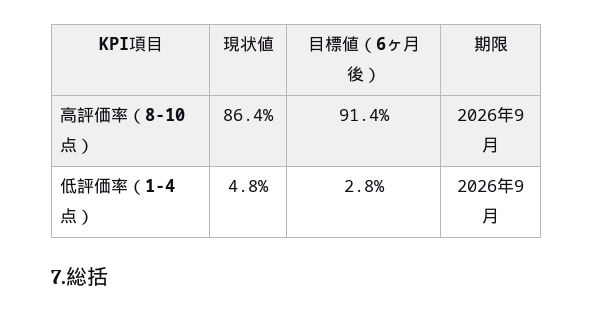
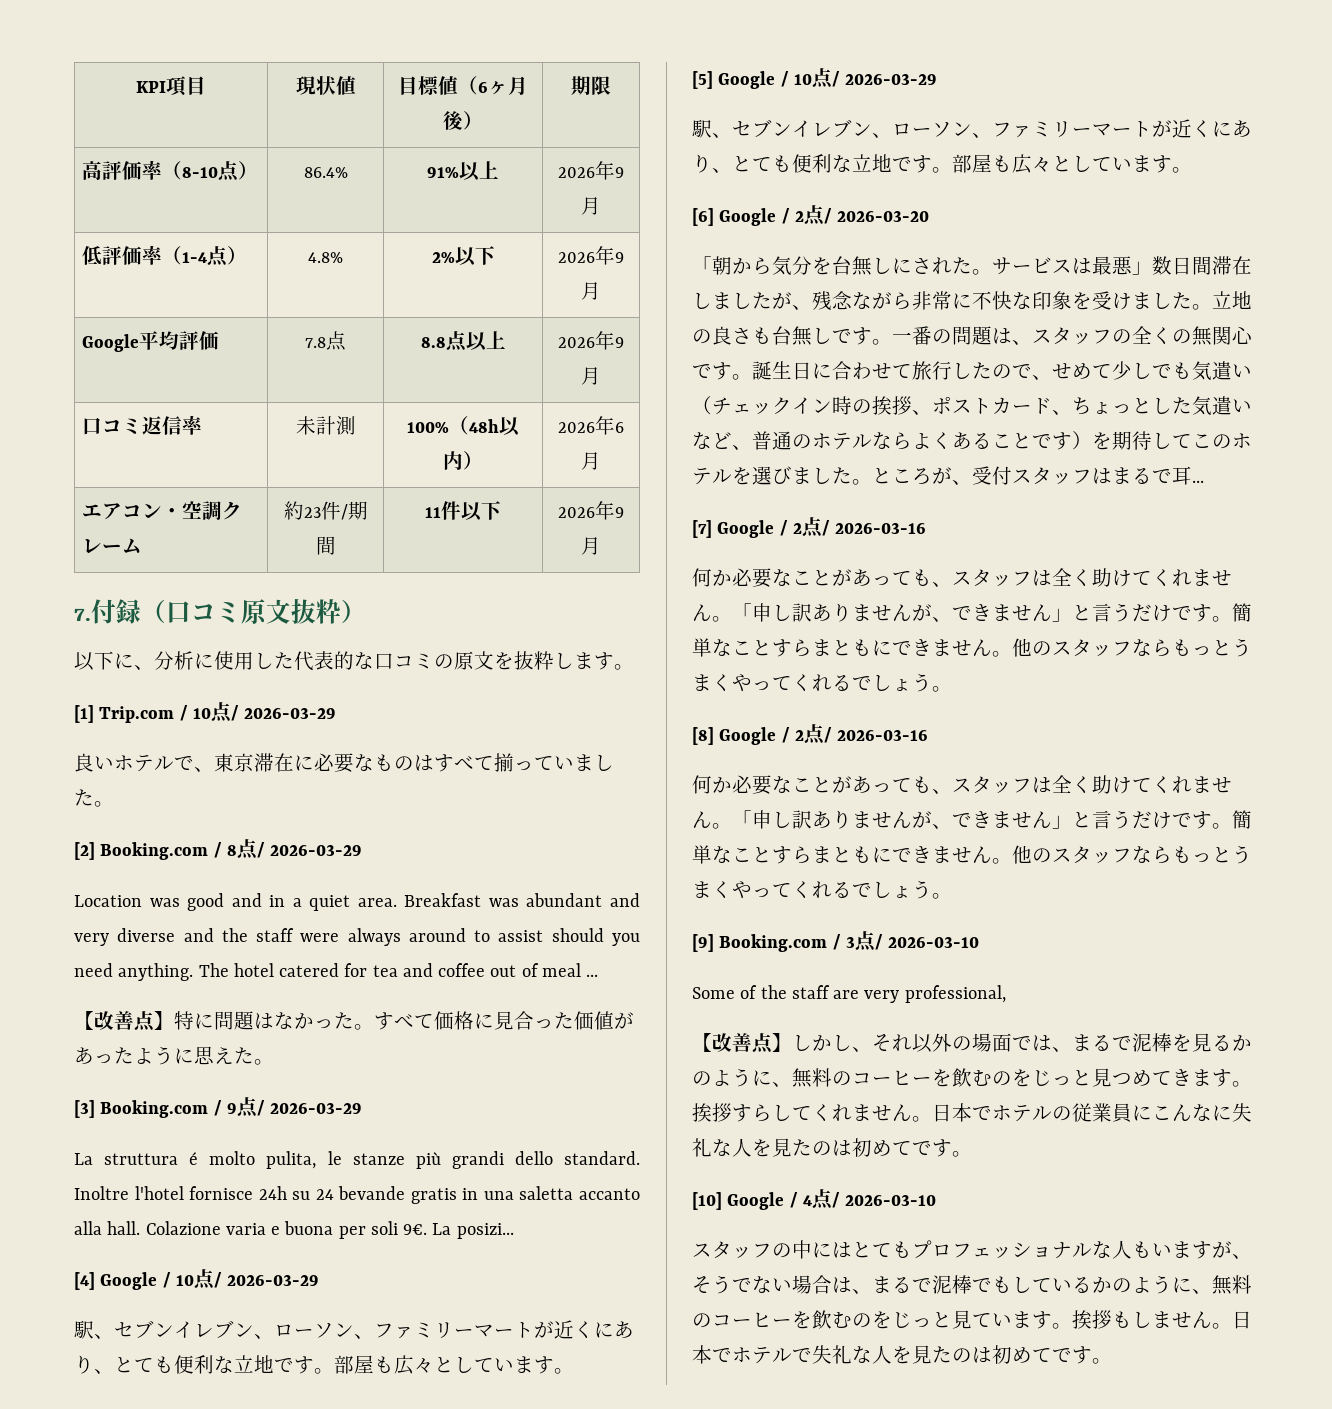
[338,109,390,121] 91.4% -> [426,161,499,181] 91%以上
[343,180,385,192] [457,177,524,194] [482,208,499,224] [51,267,108,286] 2.8% | 2026年9月 // 7.総括 -> [431,246,495,266] [558,246,624,265] [581,282,601,300] [82,331,220,352] [305,331,346,351] [420,331,506,352] [558,331,624,350] [581,367,601,385] [82,415,203,435] [295,416,356,435] [406,416,520,436] [442,451,483,470] [558,416,624,435] [581,452,601,470] [82,501,243,520] [82,538,143,554] [283,501,368,520] [315,536,336,555] [424,501,501,521] [558,501,624,520] [581,537,601,555] [74,599,366,624] [74,651,634,671] [74,702,337,723] [74,753,614,773] [74,789,114,807] [74,839,363,860] [74,893,641,911] [74,928,640,946] [74,963,599,981] [74,1011,634,1032] [74,1046,274,1065] [74,1097,363,1118] [74,1151,641,1169] [74,1186,641,1204] [74,1221,514,1239] [74,1269,320,1290] [73,1320,634,1339] [74,1355,574,1375] [692,68,938,89] [691,119,1252,138] [692,154,1192,174] [692,205,930,226] [692,256,1252,276] [692,291,1252,311] [692,326,1253,346] [692,361,1252,381] [692,396,1252,416] [692,431,1252,450] [692,466,1204,485] [692,517,927,538] [692,568,1232,588] [692,603,1252,622] [692,638,1252,657] [692,673,952,692] [692,724,929,745] [692,775,1232,795] [692,810,1252,829] [692,845,1252,864] [692,880,952,899] [692,931,980,952] [692,985,1006,1003] [692,1033,1252,1054] [692,1068,1252,1088] [692,1103,1252,1122] [692,1138,972,1157] [692,1189,937,1210] [692,1240,1252,1259] [692,1275,1252,1295] [692,1310,1252,1329] [692,1345,1112,1364] 2%以下 | 2026年9月 // Google平均評価 | 7.8点 | 8.8点以上 | 2026年9月 // 口コミ返信率 | 未計測 | 100%（48h以内） | 2026年6月 // エアコン・空調クレーム | 約23件/期間 | 11件以下 | 2026年9月 // 7.付録（口コミ原文抜粋） // 以下に、分析に使用した代表的な口コミの原文を抜粋します。 // [1] Trip.com / 10点/ 2026-03-29 // 良いホテルで、東京滞在に必要なものはすべて揃っていました。 // [2] Booking.com / 8点/ 2026-03-29 // Location was good and in a quiet area. Breakfast was abundant and very diverse and the staff were always around to assist should you need anything. The hotel catered for tea and coffee out of meal ... // 【改善点】特に問題はなかった。すべて価格に見合った価値があったように思えた。 // [3] Booking.com / 9点/ 2026-03-29 // La struttura é molto pulita, le stanze più grandi dello standard. Inoltre l'hotel fornisce 24h su 24 bevande gratis in una saletta accanto alla hall. Colazione varia e buona per soli 9€. La posizi... // [4] Google / 10点/ 2026-03-29 // 駅、セブンイレブン、ローソン、ファミリーマートが近くにあり、とても便利な立地です。部屋も広々としています。 // [5] Google / 10点/ 2026-03-29 // 駅、セブンイレブン、ローソン、ファミリーマートが近くにあり、とても便利な立地です。部屋も広々としています。 // [6] Google / 2点/ 2026-03-20 // 「朝から気分を台無しにされた。サービスは最悪」数日間滞在しましたが、残念ながら非常に不快な印象を受けました。立地の良さも台無しです。一番の問題は、スタッフの全くの無関心です。誕生日に合わせて旅行したので、せめて少しでも気遣い（チェックイン時の挨拶、ポストカード、ちょっとした気遣いなど、普通のホテルならよくあることです）を期待してこのホテルを選びました。ところが、受付スタッフはまるで耳... // [7] Google / 2点/ 2026-03-16 // 何か必要なことがあっても、スタッフは全く助けてくれません。「申し訳ありませんが、できません」と言うだけです。簡単なことすらまともにできません。他のスタッフならもっとうまくやってくれるでしょう。 // [8] Google / 2点/ 2026-03-16 // 何か必要なことがあっても、スタッフは全く助けてくれません。「申し訳ありませんが、できません」と言うだけです。簡単なことすらまともにできません。他のスタッフならもっとうまくやってくれるでしょう。 // [9] Booking.com / 3点/ 2026-03-10 // Some of the staff are very professional, // 【改善点】しかし、それ以外の場面では、まるで泥棒を見るかのように、無料のコーヒーを飲むのをじっと見つめてきます。挨拶すらしてくれません。日本でホテルの従業員にこんなに失礼な人を見たのは初めてです。 // [10] Google / 4点/ 2026-03-10 // スタッフの中にはとてもプロフェッショナルな人もいますが、そうでない場合は、まるで泥棒でもしているかのように、無料のコーヒーを飲むのをじっと見ています。挨拶もしません。日本でホテルで失礼な人を見たのは初めてです。

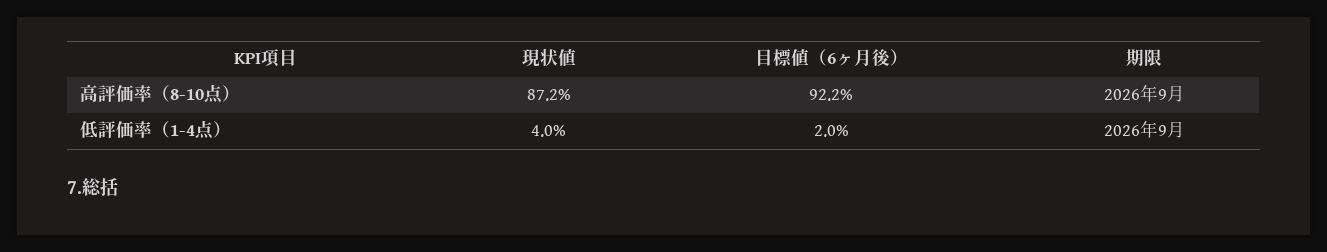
[303,167,348,178] [426,161,499,181] 86.4% | 91%以上 -> [526,89,571,101] [809,89,853,101] 87.2% | 92.2%
[308,252,343,263] [431,246,495,266] [558,246,624,265] [581,282,601,300] [82,331,220,352] [305,331,346,351] [420,331,506,352] [558,331,624,350] [581,367,601,385] [82,415,203,435] [295,416,356,435] [406,416,520,436] [442,451,483,470] [558,416,624,435] [581,452,601,470] [82,501,243,520] [82,538,143,554] [283,501,368,520] [315,536,336,555] [424,501,501,521] [558,501,624,520] [581,537,601,555] [74,599,366,624] [74,651,634,671] [74,702,337,723] [74,753,614,773] [74,789,114,807] [74,839,363,860] [74,893,641,911] [74,928,640,946] [74,963,599,981] [74,1011,634,1032] [74,1046,274,1065] [74,1097,363,1118] [74,1151,641,1169] [74,1186,641,1204] [74,1221,514,1239] [74,1269,320,1290] [73,1320,634,1339] [74,1355,574,1375] [692,68,938,89] [691,119,1252,138] [692,154,1192,174] [692,205,930,226] [692,256,1252,276] [692,291,1252,311] [692,326,1253,346] [692,361,1252,381] [692,396,1252,416] [692,431,1252,450] [692,466,1204,485] [692,517,927,538] [692,568,1232,588] [692,603,1252,622] [692,638,1252,657] [692,673,952,692] [692,724,929,745] [692,775,1232,795] [692,810,1252,829] [692,845,1252,864] [692,880,952,899] [692,931,980,952] [692,985,1006,1003] [692,1033,1252,1054] [692,1068,1252,1088] [692,1103,1252,1122] [692,1138,972,1157] [692,1189,937,1210] [692,1240,1252,1259] [692,1275,1252,1295] [692,1310,1252,1329] [692,1345,1112,1364] 4.8% | 2%以下 | 2026年9月 // Google平均評価 | 7.8点 | 8.8点以上 | 2026年9月 // 口コミ返信率 | 未計測 | 100%（48h以内） | 2026年6月 // エアコン・空調クレーム | 約23件/期間 | 11件以下 | 2026年9月 // 7.付録（口コミ原文抜粋） // 以下に、分析に使用した代表的な口コミの原文を抜粋します。 // [1] Trip.com / 10点/ 2026-03-29 // 良いホテルで、東京滞在に必要なものはすべて揃っていました。 // [2] Booking.com / 8点/ 2026-03-29 // Location was good and in a quiet area. Breakfast was abundant and very diverse and the staff were always around to assist should you need anything. The hotel catered for tea and coffee out of meal ... // 【改善点】特に問題はなかった。すべて価格に見合った価値があったように思えた。 // [3] Booking.com / 9点/ 2026-03-29 // La struttura é molto pulita, le stanze più grandi dello standard. Inoltre l'hotel fornisce 24h su 24 bevande gratis in una saletta accanto alla hall. Colazione varia e buona per soli 9€. La posizi... // [4] Google / 10点/ 2026-03-29 // 駅、セブンイレブン、ローソン、ファミリーマートが近くにあり、とても便利な立地です。部屋も広々としています。 // [5] Google / 10点/ 2026-03-29 // 駅、セブンイレブン、ローソン、ファミリーマートが近くにあり、とても便利な立地です。部屋も広々としています。 // [6] Google / 2点/ 2026-03-20 // 「朝から気分を台無しにされた。サービスは最悪」数日間滞在しましたが、残念ながら非常に不快な印象を受けました。立地の良さも台無しです。一番の問題は、スタッフの全くの無関心です。誕生日に合わせて旅行したので、せめて少しでも気遣い（チェックイン時の挨拶、ポストカード、ちょっとした気遣いなど、普通のホテルならよくあることです）を期待してこのホテルを選びました。ところが、受付スタッフはまるで耳... // [7] Google / 2点/ 2026-03-16 // 何か必要なことがあっても、スタッフは全く助けてくれません。「申し訳ありませんが、できません」と言うだけです。簡単なことすらまともにできません。他のスタッフならもっとうまくやってくれるでしょう。 // [8] Google / 2点/ 2026-03-16 // 何か必要なことがあっても、スタッフは全く助けてくれません。「申し訳ありませんが、できません」と言うだけです。簡単なことすらまともにできません。他のスタッフならもっとうまくやってくれるでしょう。 // [9] Booking.com / 3点/ 2026-03-10 // Some of the staff are very professional, // 【改善点】しかし、それ以外の場面では、まるで泥棒を見るかのように、無料のコーヒーを飲むのをじっと見つめてきます。挨拶すらしてくれません。日本でホテルの従業員にこんなに失礼な人を見たのは初めてです。 // [10] Google / 4点/ 2026-03-10 // スタッフの中にはとてもプロフェッショナルな人もいますが、そうでない場合は、まるで泥棒でもしているかのように、無料のコーヒーを飲むのをじっと見ています。挨拶もしません。日本でホテルで失礼な人を見たのは初めてです。 -> [531,125,566,137] [813,125,849,137] [1103,120,1185,138] [67,178,118,196] 4.0% | 2.0% | 2026年9月 // 7.総括

